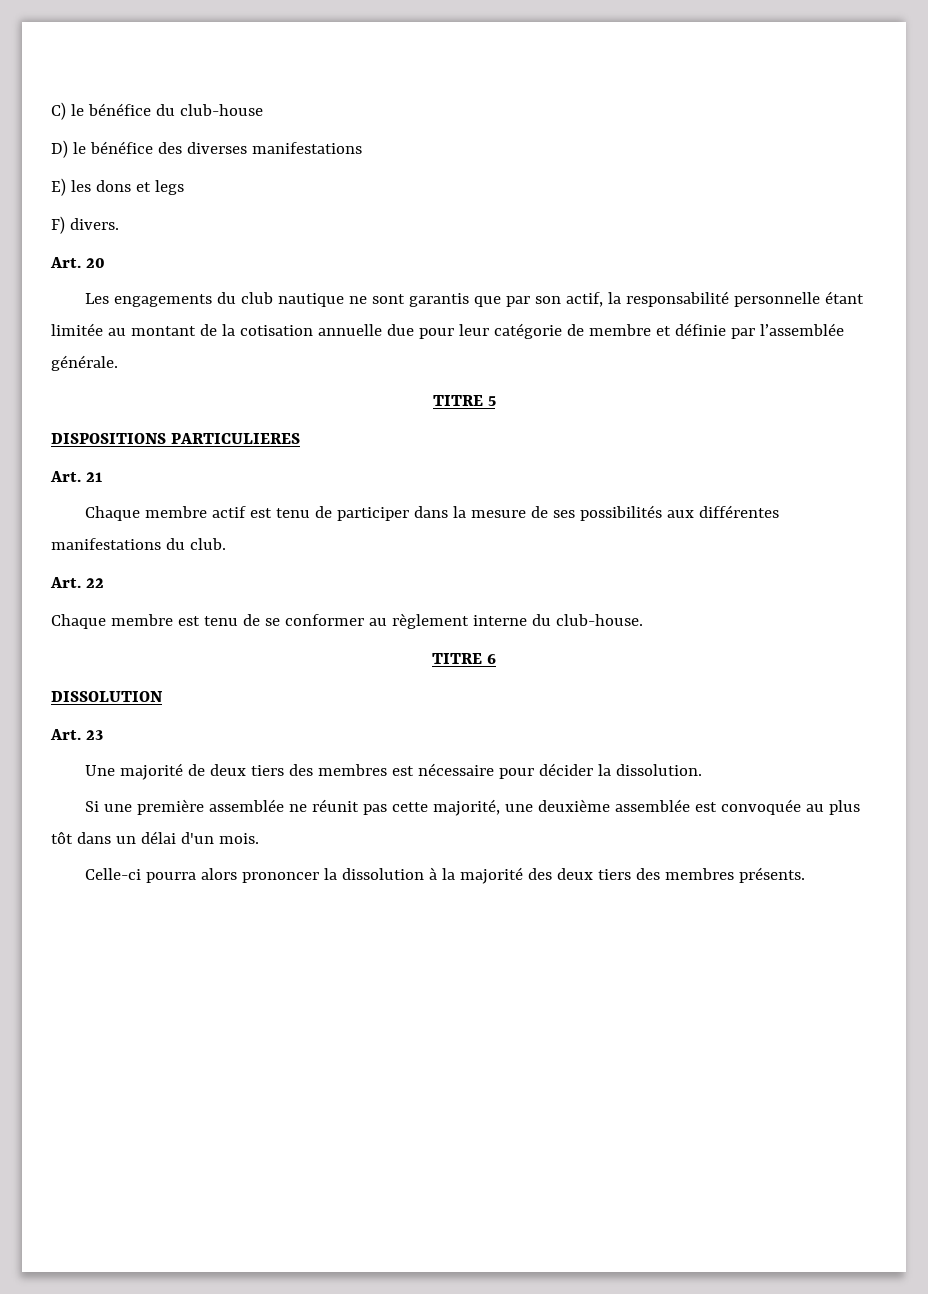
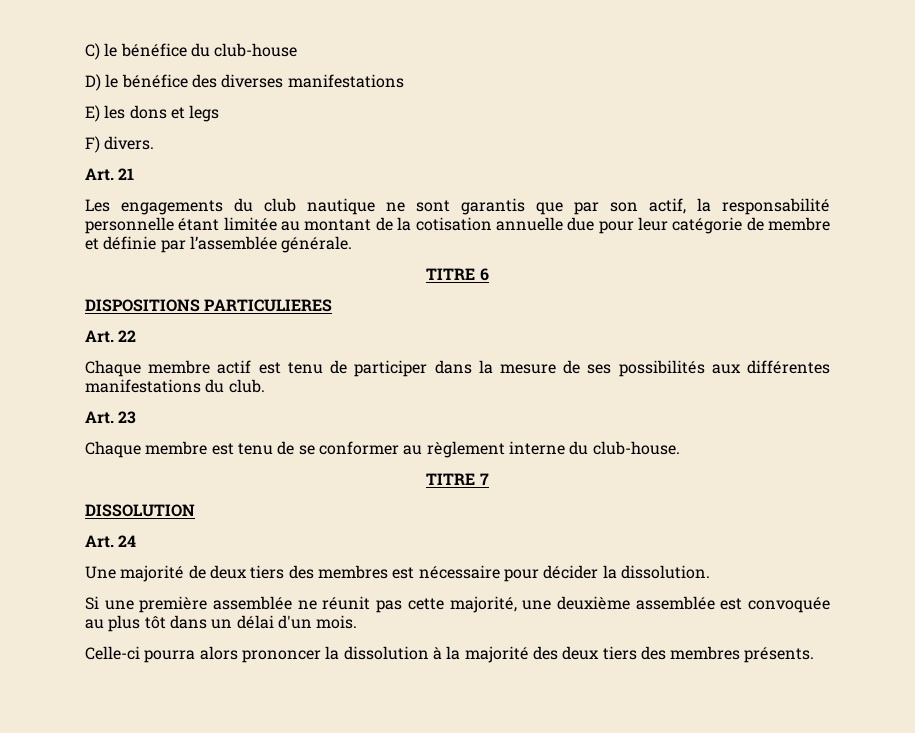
[85,258,105,268] 20 -> [118,168,135,180] 21
[487,396,496,406] 5 -> [479,268,489,281] 6
[85,472,102,482] 21 -> [118,330,137,342] 22
[85,578,104,588] 22 -> [118,411,137,424] 23
[486,654,496,664] 6 -> [479,473,489,485] 7
[85,730,103,740] 23 -> [118,535,137,547] 24

